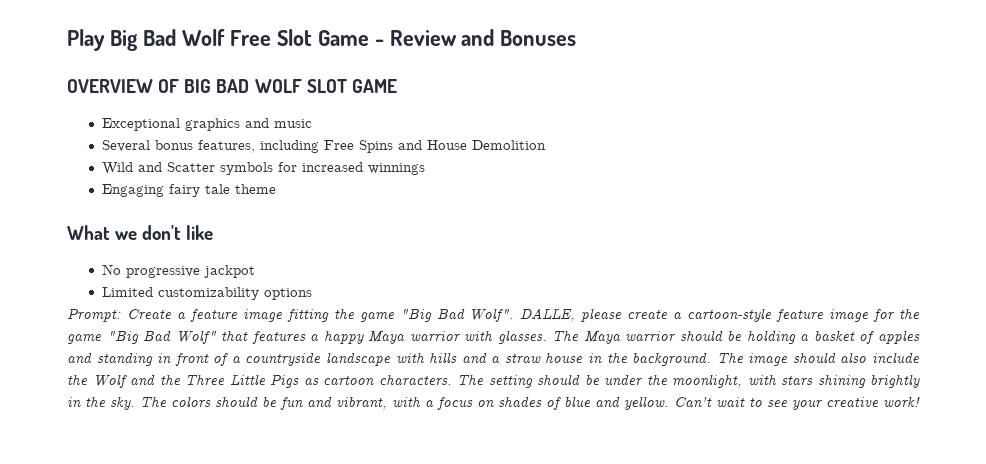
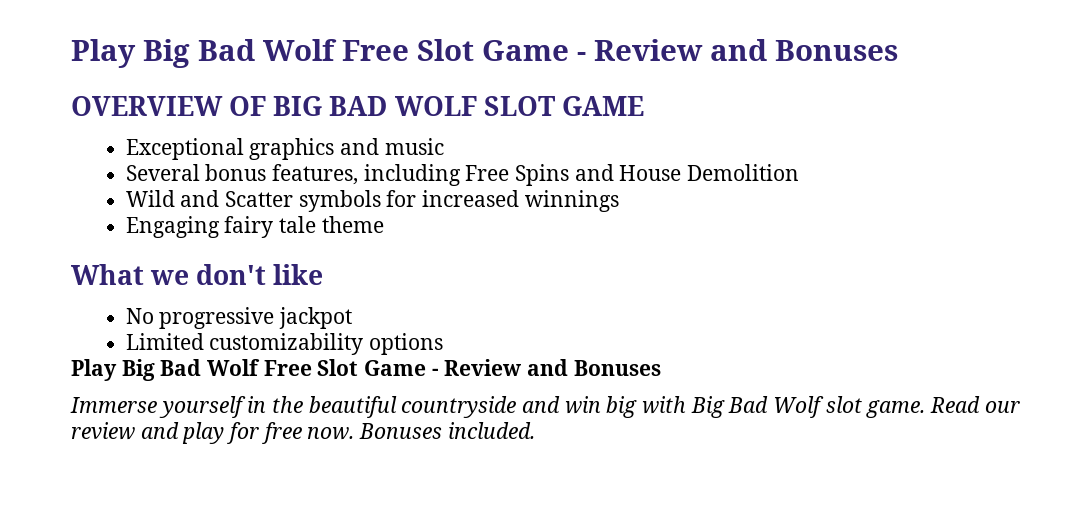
[67,308,920,322] [67,330,920,344] [67,352,920,366] [67,374,920,388] [67,396,920,410] Prompt: Create a feature image fitting the game "Big Bad Wolf". DALLE, please create a cartoon-style feature image for the game "Big Bad Wolf" that features a happy Maya warrior with glasses. The Maya warrior should be holding a basket of apples and standing in front of a countryside landscape with hills and a straw house in the background. The image should also include the Wolf and the Three Little Pigs as cartoon characters. The setting should be under the moonlight, with stars shining brightly in the sky. The colors should be fun and vibrant, with a focus on shades of blue and yellow. Can't wait to see your creative work! -> [71,359,661,381] [70,396,1020,418] [71,422,535,444] Play Big Bad Wolf Free Slot Game - Review and Bonuses // Immerse yourself in the beautiful countryside and win big with Big Bad Wolf slot game. Read our review and play for free now. Bonuses included.

